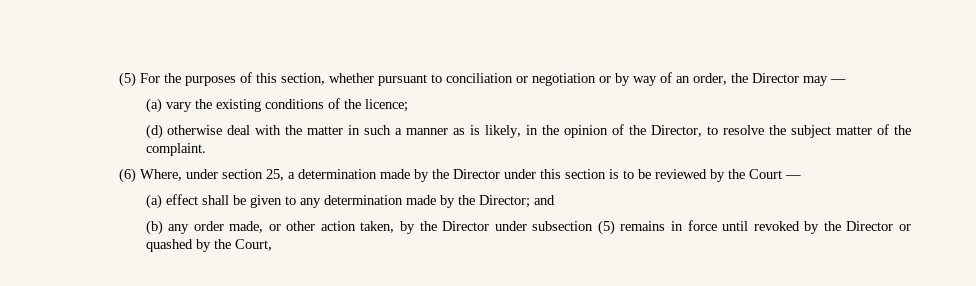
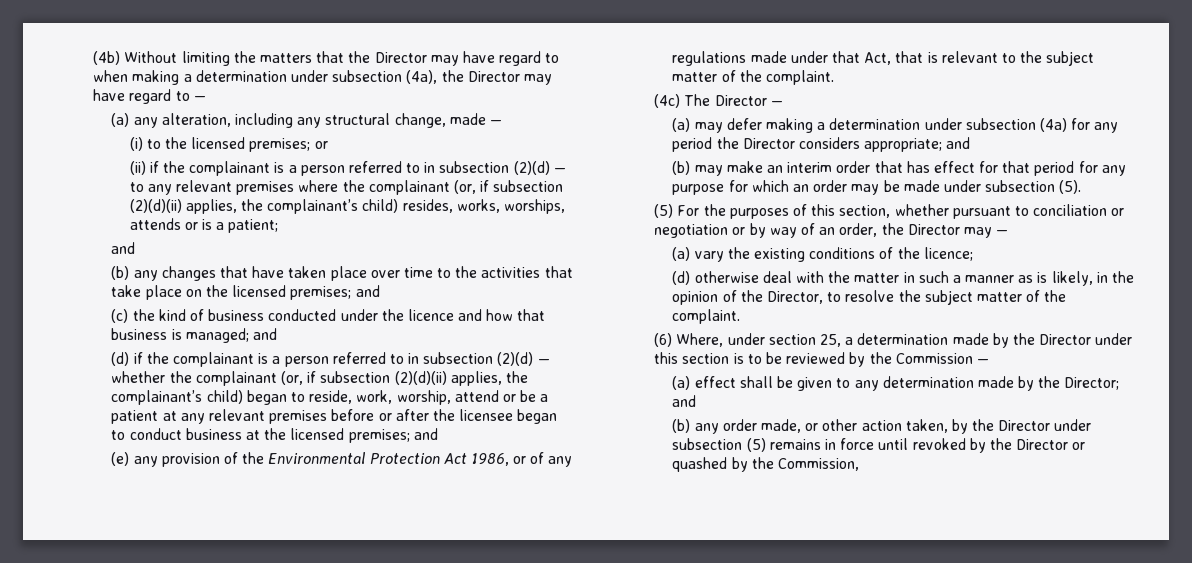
(118, 79) none -> [93,51,560,66] [93,70,552,85] [93,89,206,104] [111,113,502,128] [129,137,328,152] [129,161,566,176] [129,180,564,195] [129,199,565,214] [129,218,279,233] [111,242,136,254] [111,266,573,281] [111,285,380,300] [111,309,546,323] [111,328,277,343] [111,352,550,367] [111,371,528,386] [111,390,549,405] [111,409,558,424] [111,428,438,443] [111,452,573,467] [672,51,1095,66] [672,70,834,85] [654,94,783,108] [672,118,1119,133] [672,137,971,152] [672,161,1126,176] [672,180,1082,195] (4b) Without limiting the matters that the Director may have regard to when making a determination under subsection (4a), the Director may have regard to — // (a) any alteration, including any structural change, made — // (i) to the licensed premises; or // (ii) if the complainant is a person referred to in subsection (2)(d) — to any relevant premises where the complainant (or, if subsection (2)(d)(ii) applies, the complainant’s child) resides, works, worships, attends or is a patient; // and // (b) any changes that have taken place over time to the activities that take place on the licensed premises; and // (c) the kind of business conducted under the licence and how that business is managed; and // (d) if the complainant is a person referred to in subsection (2)(d) — whether the complainant (or, if subsection (2)(d)(ii) applies, the complainant’s child) began to reside, work, worship, attend or be a patient at any relevant premises before or after the licensee began to conduct business at the licensed premises; and // (e) any provision of the Environmental Protection Act 1986, or of any regulations made under that Act, that is relevant to the subject matter of the complaint. // (4c) The Director — // (a) may defer making a determination under subsection (4a) for any period the Director considers appropriate; and // (b) may make an interim order that has effect for that period for any purpose for which an order may be made under subsection (5). //
[748,169,782,179] Court -> [895,353,973,364] Commission
[234,239,272,251] Court, -> [777,458,859,471] Commission,

